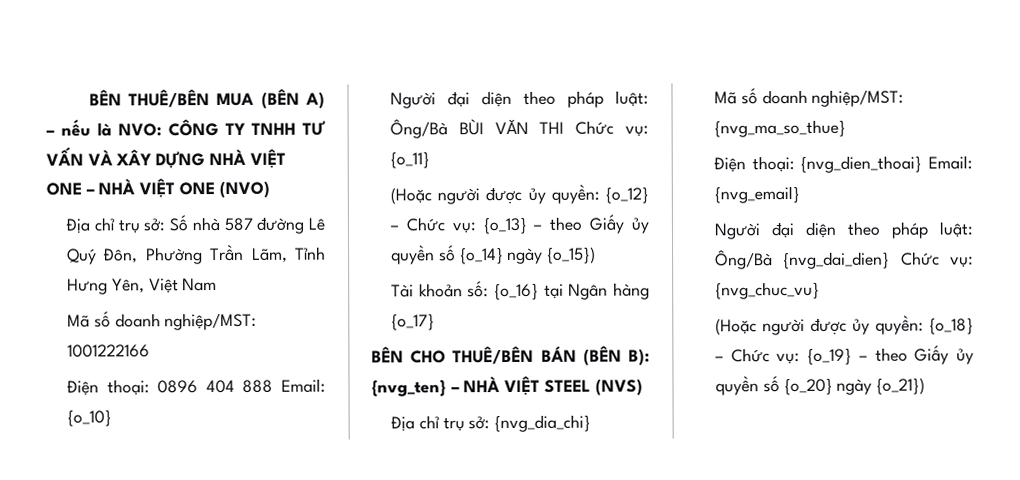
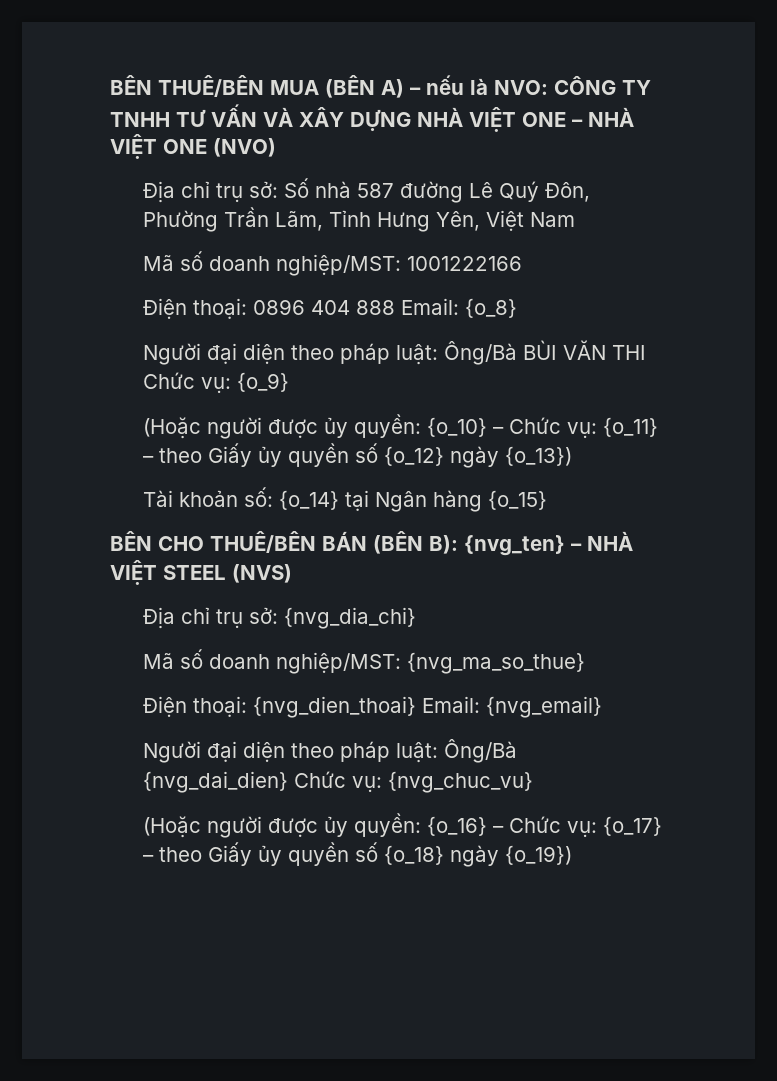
[67,409,113,427] {o_10} -> [464,298,517,318] {o_8}
[390,151,431,169] [390,184,649,205] [390,214,649,235] [391,245,596,265] {o_11} // (Hoặc người được ủy quyền: {o_12} – Chức vụ: {o_13} – theo Giấy ủy quyền số {o_14} ngày {o_15}) -> [236,372,289,392] [142,414,658,439] [142,443,572,468] {o_9} // (Hoặc người được ủy quyền: {o_10} – Chức vụ: {o_11} – theo Giấy ủy quyền số {o_12} ngày {o_13})
[494,282,540,301] {o_16} -> [278,490,339,510] {o_14}
[391,313,436,331] {o_17} -> [487,490,547,510] {o_15}
[929,317,974,335] [715,345,974,365] [715,376,925,396] {o_18} – Chức vụ: {o_19} – theo Giấy ủy quyền số {o_20} ngày {o_21}) -> [426,816,662,838] [142,842,572,867] {o_16} – Chức vụ: {o_17} – theo Giấy ủy quyền số {o_18} ngày {o_19})

